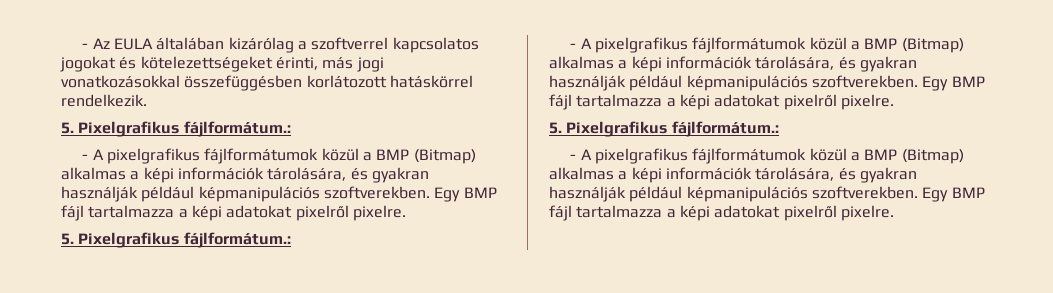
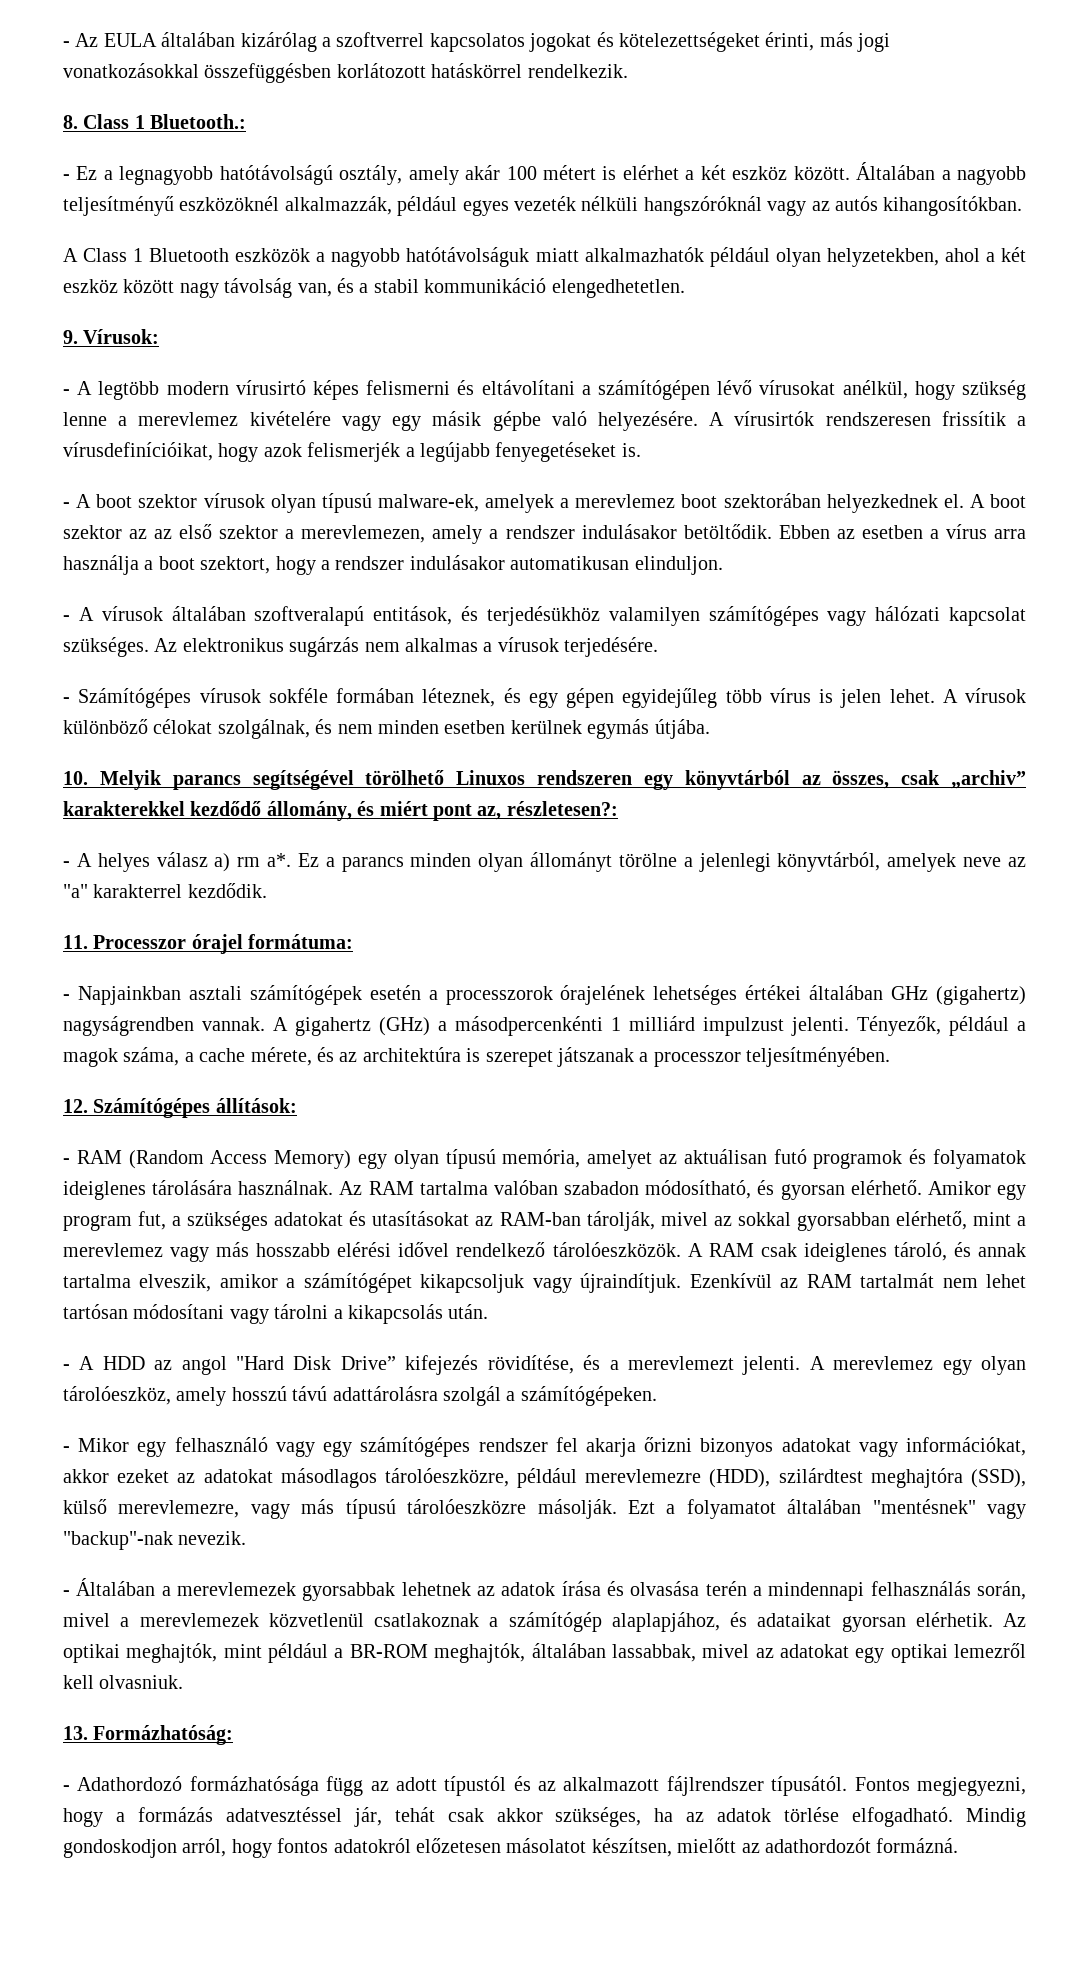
[61,121,291,137] [82,148,476,164] [61,167,429,183] [61,186,497,202] [61,205,406,221] [61,232,291,248] [570,37,964,53] [549,56,917,72] [549,75,985,91] [549,94,894,110] [549,121,779,137] [570,148,964,164] [549,167,917,183] [549,186,985,202] [549,205,894,221] 5. Pixelgrafikus fájlformátum.: // - A pixelgrafikus fájlformátumok közül a BMP (Bitmap) alkalmas a képi információk tárolására, és gyakran használják például képmanipulációs szoftverekben. Egy BMP fájl tartalmazza a képi adatokat pixelről pixelre. // 5. Pixelgrafikus fájlformátum.: // - A pixelgrafikus fájlformátumok közül a BMP (Bitmap) alkalmas a képi információk tárolására, és gyakran használják például képmanipulációs szoftverekben. Egy BMP fájl tartalmazza a képi adatokat pixelről pixelre. // 5. Pixelgrafikus fájlformátum.: // - A pixelgrafikus fájlformátumok közül a BMP (Bitmap) alkalmas a képi információk tárolására, és gyakran használják például képmanipulációs szoftverekben. Egy BMP fájl tartalmazza a képi adatokat pixelről pixelre. -> [63,114,247,129] [63,162,1026,185] [63,196,1023,216] [63,247,1027,267] [63,278,685,298] [63,329,160,344] [63,380,1027,400] [63,411,1026,431] [63,442,641,462] [63,493,1026,513] [63,524,1026,544] [63,555,723,575] [63,606,1026,626] [63,637,659,657] [63,688,1026,708] [63,719,710,739] [63,770,1027,790] [63,801,618,821] [63,852,1027,872] [63,883,267,898] [63,934,354,954] [63,985,1026,1005] [63,1016,1026,1036] [63,1047,891,1067] [63,1098,297,1118] [63,1149,1026,1169] [63,1180,1026,1200] [63,1211,1026,1231] [63,1242,1026,1262] [63,1273,1026,1293] [63,1304,489,1324] [63,1355,1026,1375] [63,1386,657,1406] [63,1437,1026,1457] [63,1468,1026,1488] [63,1499,1026,1519] [63,1531,247,1550] [63,1578,1027,1601] [63,1612,1026,1632] [63,1643,1026,1663] [63,1675,184,1689] [63,1725,234,1745] [63,1776,1026,1796] [63,1807,1027,1827] [63,1838,959,1858] 8. Class 1 Bluetooth.: // - Ez a legnagyobb hatótávolságú osztály, amely akár 100 métert is elérhet a két eszköz között. Általában a nagyobb teljesítményű eszközöknél alkalmazzák, például egyes vezeték nélküli hangszóróknál vagy az autós kihangosítókban. // A Class 1 Bluetooth eszközök a nagyobb hatótávolságuk miatt alkalmazhatók például olyan helyzetekben, ahol a két eszköz között nagy távolság van, és a stabil kommunikáció elengedhetetlen. // 9. Vírusok: // - A legtöbb modern vírusirtó képes felismerni és eltávolítani a számítógépen lévő vírusokat anélkül, hogy szükség lenne a merevlemez kivételére vagy egy másik gépbe való helyezésére. A vírusirtók rendszeresen frissítik a vírusdefinícióikat, hogy azok felismerjék a legújabb fenyegetéseket is. // - A boot szektor vírusok olyan típusú malware-ek, amelyek a merevlemez boot szektorában helyezkednek el. A boot szektor az az első szektor a merevlemezen, amely a rendszer indulásakor betöltődik. Ebben az esetben a vírus arra használja a boot szektort, hogy a rendszer indulásakor automatikusan elinduljon. // - A vírusok általában szoftveralapú entitások, és terjedésükhöz valamilyen számítógépes vagy hálózati kapcsolat szükséges. Az elektronikus sugárzás nem alkalmas a vírusok terjedésére. // - Számítógépes vírusok sokféle formában léteznek, és egy gépen egyidejűleg több vírus is jelen lehet. A vírusok különböző célokat szolgálnak, és nem minden esetben kerülnek egymás útjába. // 10. Melyik parancs segítségével törölhető Linuxos rendszeren egy könyvtárból az összes, csak „archiv” karakterekkel kezdődő állomány, és miért pont az, részletesen?: // - A helyes válasz a) rm a*. Ez a parancs minden olyan állományt törölne a jelenlegi könyvtárból, amelyek neve az "a" karakterrel kezdődik. // 11. Processzor órajel formátuma: // - Napjainkban asztali számítógépek esetén a processzorok órajelének lehetséges értékei általában GHz (gigahertz) nagyságrendben vannak. A gigahertz (GHz) a másodpercenkénti 1 milliárd impulzust jelenti. Tényezők, például a magok száma, a cache mérete, és az architektúra is szerepet játszanak a processzor teljesítményében. // 12. Számítógépes állítások: // - RAM (Random Access Memory) egy olyan típusú memória, amelyet az aktuálisan futó programok és folyamatok ideiglenes tárolására használnak. Az RAM tartalma valóban szabadon módosítható, és gyorsan elérhető. Amikor egy program fut, a szükséges adatokat és utasításokat az RAM-ban tárolják, mivel az sokkal gyorsabban elérhető, mint a merevlemez vagy más hosszabb elérési idővel rendelkező tárolóeszközök. A RAM csak ideiglenes tároló, és annak tartalma elveszik, amikor a számítógépet kikapcsoljuk vagy újraindítjuk. Ezenkívül az RAM tartalmát nem lehet tartósan módosítani vagy tárolni a kikapcsolás után. // - A HDD az angol "Hard Disk Drive” kifejezés rövidítése, és a merevlemezt jelenti. A merevlemez egy olyan tárolóeszköz, amely hosszú távú adattárolásra szolgál a számítógépeken. // - Mikor egy felhasználó vagy egy számítógépes rendszer fel akarja őrizni bizonyos adatokat vagy információkat, akkor ezeket az adatokat másodlagos tárolóeszközre, például merevlemezre (HDD), szilárdtest meghajtóra (SSD), külső merevlemezre, vagy más típusú tárolóeszközre másolják. Ezt a folyamatot általában "mentésnek" vagy "backup"-nak nevezik. // - Általában a merevlemezek gyorsabbak lehetnek az adatok írása és olvasása terén a mindennapi felhasználás során, mivel a merevlemezek közvetlenül csatlakoznak a számítógép alaplapjához, és adataikat gyorsan elérhetik. Az optikai meghajtók, mint például a BR-ROM meghajtók, általában lassabbak, mivel az adatokat egy optikai lemezről kell olvasniuk. // 13. Formázhatóság: // - Adathordozó formázhatósága függ az adott típustól és az alkalmazott fájlrendszer típusától. Fontos megjegyezni, hogy a formázás adatvesztéssel jár, tehát csak akkor szükséges, ha az adatok törlése elfogadható. Mindig gondoskodjon arról, hogy fontos adatokról előzetesen másolatot készítsen, mielőtt az adathordozót formázná.

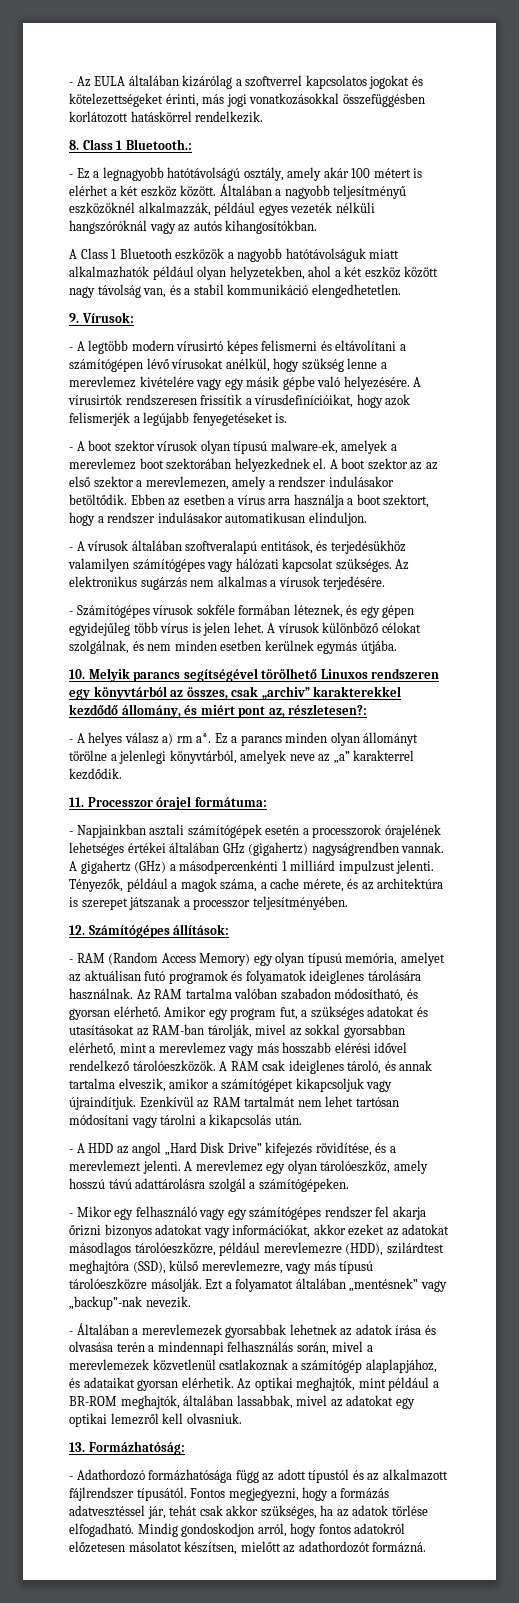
[63,884,88,898] "a" -> [333,751,350,764] „a”
[236,1356,285,1370] "Hard -> [164,1142,197,1156] „Hard
[872,1499,1026,1519] [63,1531,173,1550] "mentésnek" vagy "backup"-nak -> [349,1278,447,1292] [69,1296,142,1310] „mentésnek” vagy „backup”-nak

